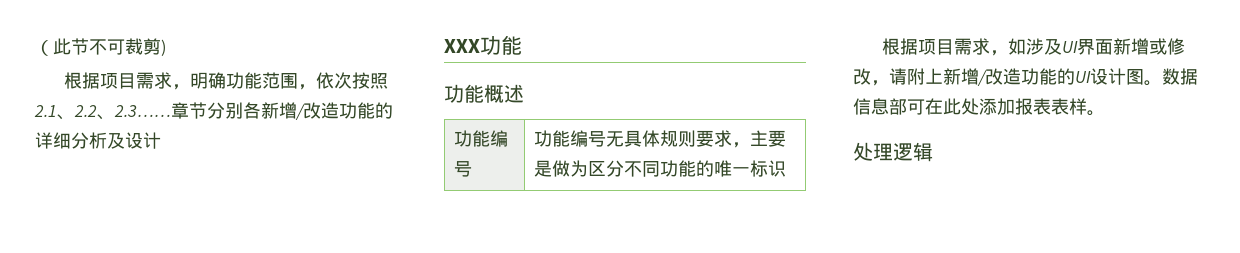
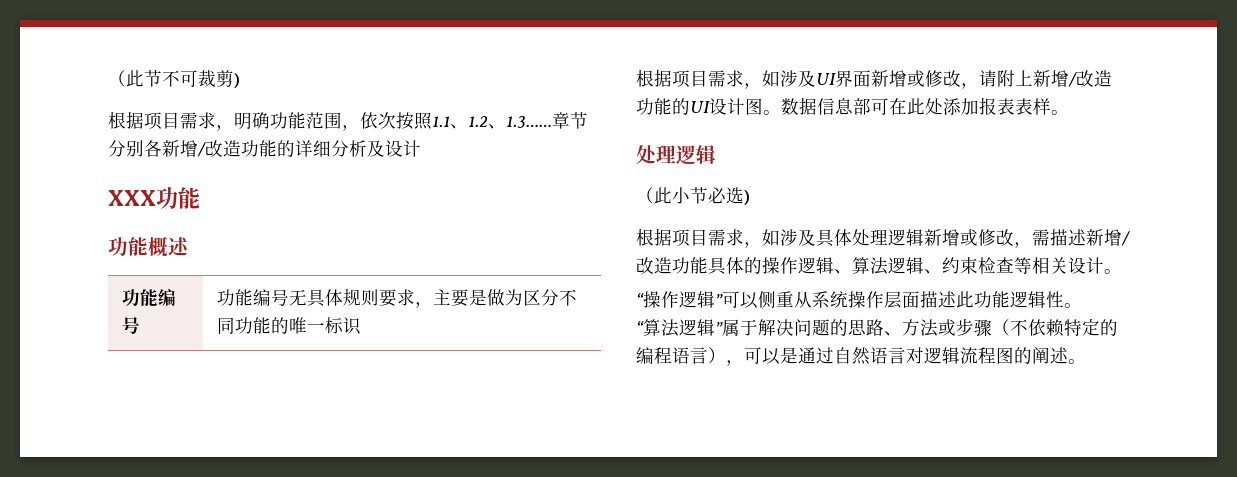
[34,105,171,120] 2.1、2.2、2.3…… -> [432,116,552,129] 1.1、1.2、1.3……
(933, 152) none -> [636,187,750,205] [636,228,1130,248] [636,257,1122,275] [636,291,1082,309] [636,318,1118,337] [636,347,1086,366] // （此小节必选) // 根据项目需求，如涉及具体处理逻辑新增或修改，需描述新增/改造功能具体的操作逻辑、算法逻辑、约束检查等相关设计。 // “操作逻辑”可以侧重从系统操作层面描述此功能逻辑性。 // “算法逻辑”属于解决问题的思路、方法或步骤（不依赖特定的编程语言），可以是通过自然语言对逻辑流程图的阐述。

